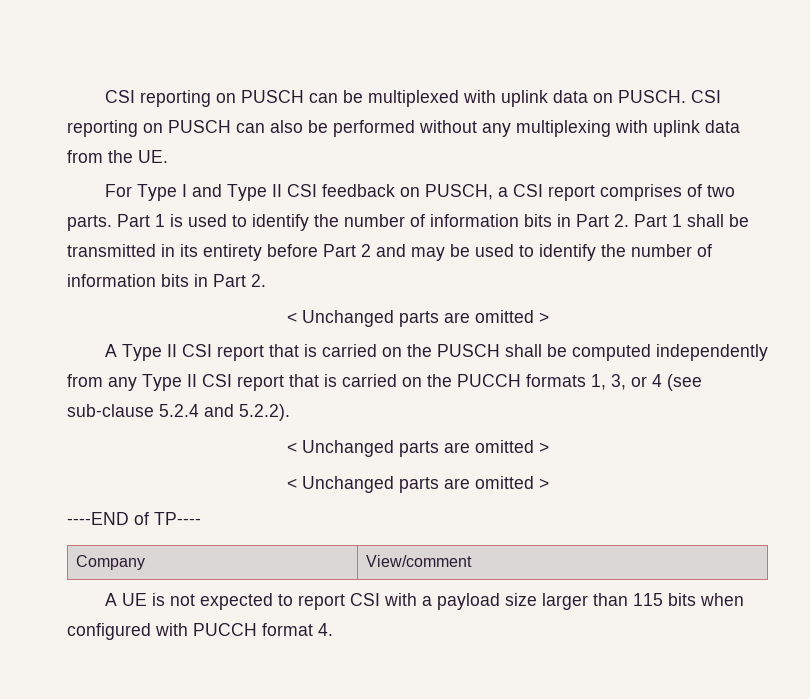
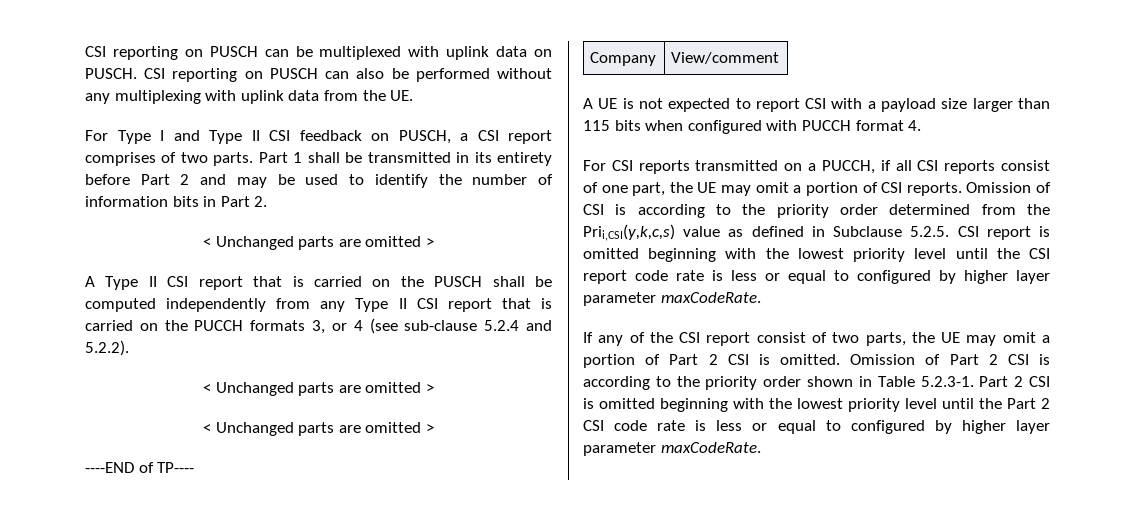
[170,214,682,231] is used to identify the number of information bits in Part 2. Part 1 -> (303, 157) none
[591,374,606,390] 1, -> (306, 325) none
(333, 629) none -> [583,160,1050,174] [583,182,1051,196] [583,204,1050,218] [583,224,1050,241] [583,248,1050,262] [583,270,1050,284] [583,292,761,306] [583,332,1050,346] [583,354,1050,368] [583,376,1050,390] [583,398,1050,412] [583,420,1050,434] [583,442,761,456] // For CSI reports transmitted on a PUCCH, if all CSI reports consist of one part, the UE may omit a portion of CSI reports. Omission of CSI is according to the priority order determined from the Prii,CSI(y,k,c,s) value as defined in Subclause 5.2.5. CSI report is omitted beginning with the lowest priority level until the CSI report code rate is less or equal to configured by higher layer parameter maxCodeRate. // If any of the CSI report consist of two parts, the UE may omit a portion of Part 2 CSI is omitted. Omission of Part 2 CSI is according to the priority order shown in Table 5.2.3-1. Part 2 CSI is omitted beginning with the lowest priority level until the Part 2 CSI code rate is less or equal to configured by higher layer parameter maxCodeRate.

